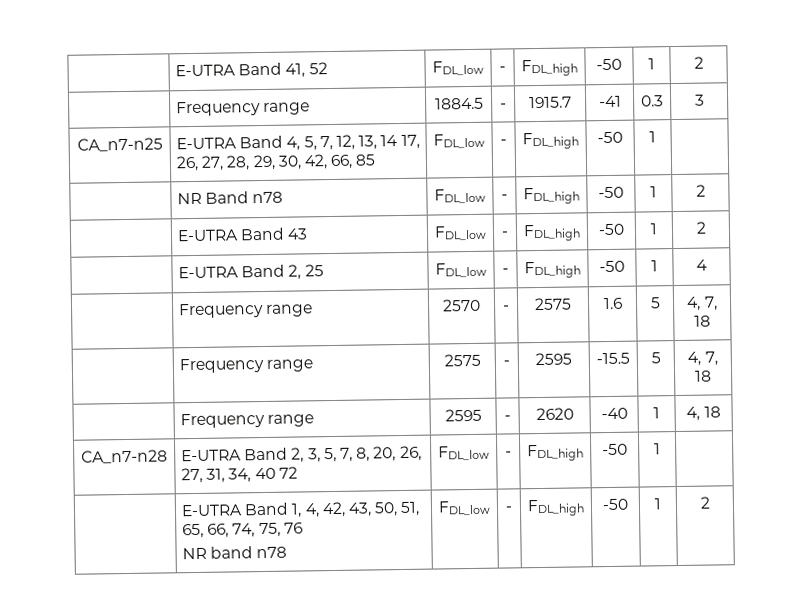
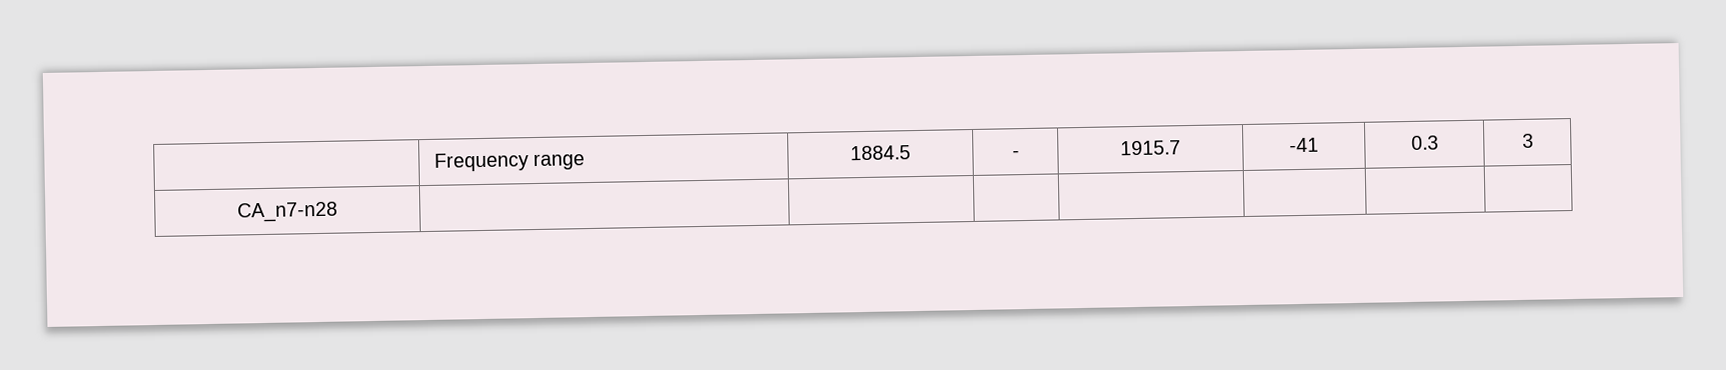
[175,62,328,78] [432,60,484,76] [499,66,506,72] [521,59,578,77] [596,58,622,71] [648,58,655,70] [693,56,704,69] | E-UTRA Band 41, 52 | FDL_low | - | FDL_high | -50 | 1 | 2 // -> (433, 162) none
[76,137,163,152] [176,134,420,151] [176,154,377,172] [433,133,485,149] [500,139,507,145] [522,132,579,150] [597,131,623,144] [649,131,656,143] [177,191,284,205] [434,188,486,204] [501,194,508,200] [523,187,580,205] [598,186,624,199] [650,186,657,198] [695,184,706,197] [177,227,309,242] [434,225,487,241] [501,231,509,237] [523,224,581,242] [598,223,625,236] [650,223,658,235] [695,221,707,234] [178,264,324,280] [435,262,487,278] [502,268,509,274] [524,261,581,279] [599,260,625,273] [651,260,658,272] [696,259,708,271] [178,302,314,319] [442,298,481,312] [503,305,510,311] [534,297,572,311] [602,297,623,310] [649,297,661,309] [686,296,718,311] [694,315,711,327] [179,357,314,374] [443,353,481,367] [503,360,510,366] [535,352,572,366] [596,352,630,365] [650,352,661,364] [687,351,718,366] [695,370,712,382] [180,412,315,429] [444,408,482,422] [504,415,511,421] [535,407,574,421] [600,407,628,420] [653,407,660,419] [686,406,721,421] [81,449,168,464] [181,445,422,463] [181,466,298,484] [438,445,490,461] [505,451,512,457] [527,444,584,462] [602,443,628,456] [654,443,661,455] [181,501,421,518] [182,522,303,539] [182,546,288,560] [438,500,491,516] [505,506,513,512] [527,499,585,517] [602,498,629,511] [654,498,662,510] [699,496,711,509] CA_n7-n25 | E-UTRA Band 4, 5, 7, 12, 13, 14 17, 26, 27, 28, 29, 30, 42, 66, 85 | FDL_low | - | FDL_high | -50 | 1 | // | NR Band n78 | FDL_low | - | FDL_high | -50 | 1 | 2 // | E-UTRA Band 43 | FDL_low | - | FDL_high | -50 | 1 | 2 // | E-UTRA Band 2, 25 | FDL_low | - | FDL_high | -50 | 1 | 4 // | Frequency range | 2570 | - | 2575 | 1.6 | 5 | 4, 7, 18 // | Frequency range | 2575 | - | 2595 | -15.5 | 5 | 4, 7, 18 // | Frequency range | 2595 | - | 2620 | -40 | 1 | 4, 18 // CA_n7-n28 | E-UTRA Band 2, 3, 5, 7, 8, 20, 26, 27, 31, 34, 40 72 | FDL_low | - | FDL_high | -50 | 1 | // | E-UTRA Band 1, 4, 42, 43, 50, 51, 65, 66, 74, 75, 76 // NR band n78 | FDL_low | - | FDL_high | -50 | 1 | 2 -> [237,201,338,223] CA_n7-n28 | | | | | | |

